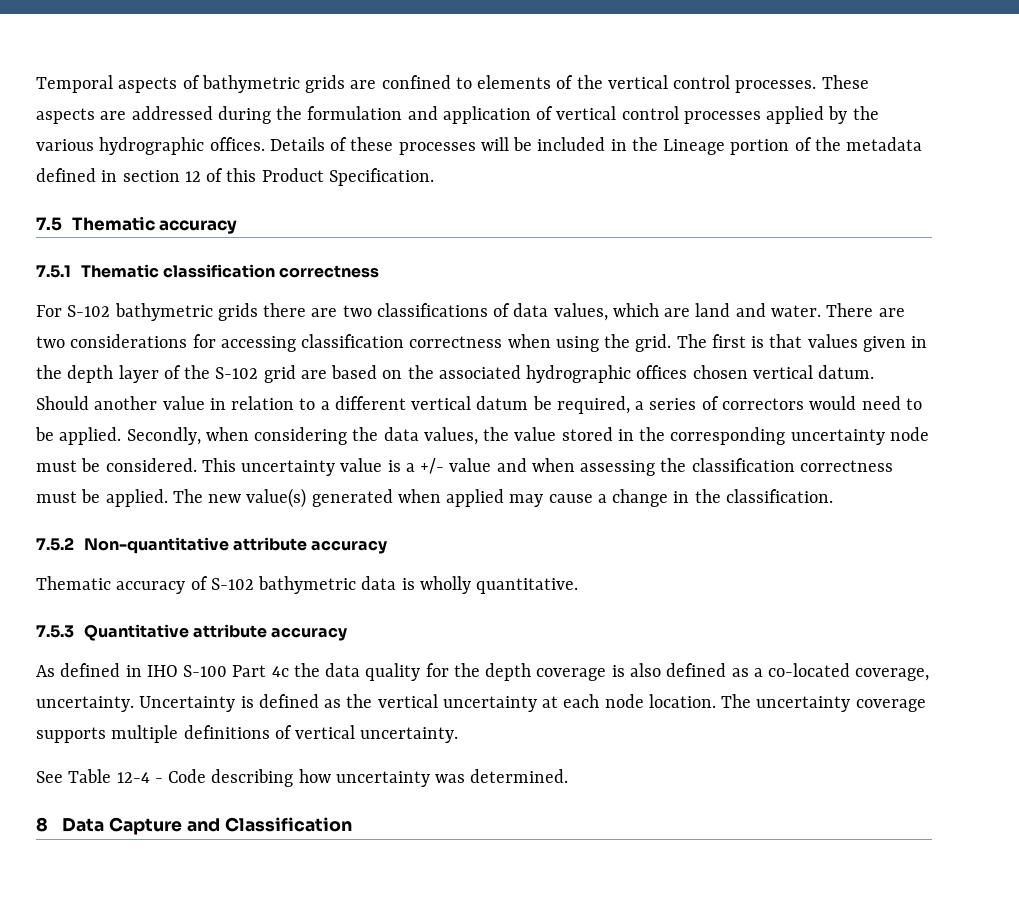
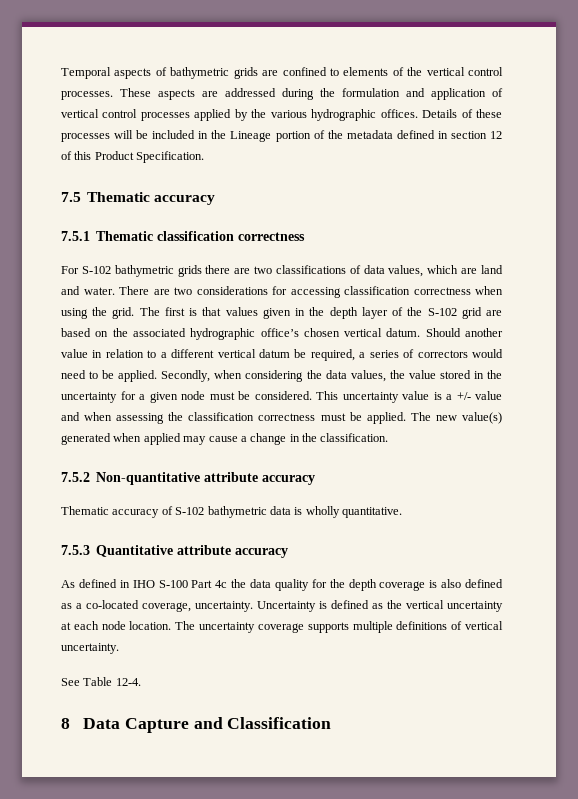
[636,365,688,379] offices -> [260,328,299,337] office’s
[670,427,885,445] corresponding uncertainty -> [61,391,178,403] uncertainty for a given
[116,769,569,787] 12-4 - Code describing how uncertainty was determined. -> [115,678,141,686] 12-4.

